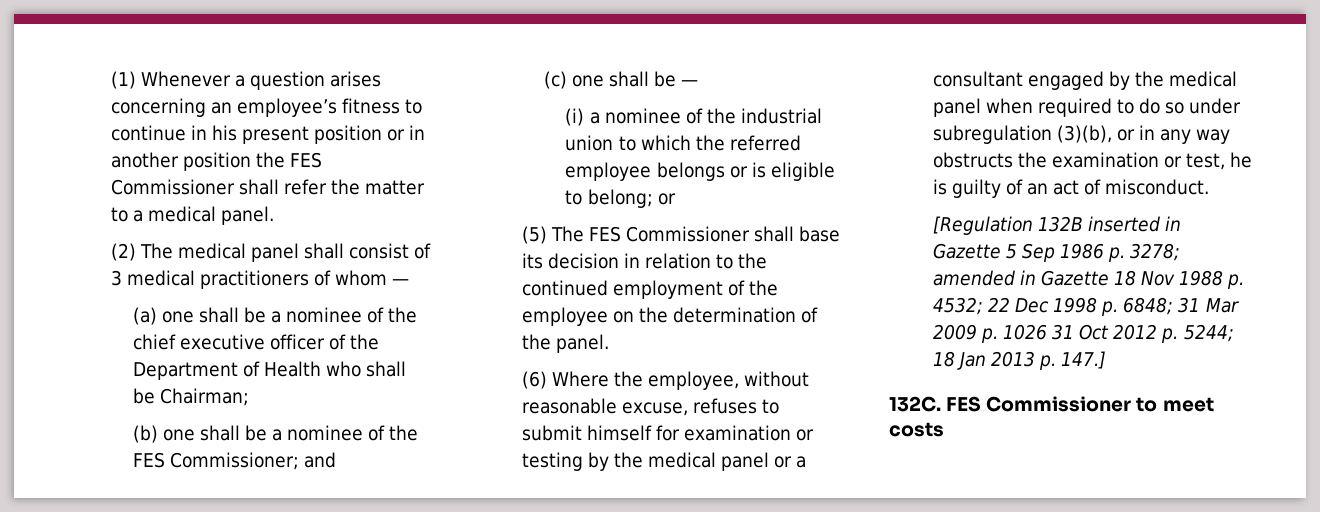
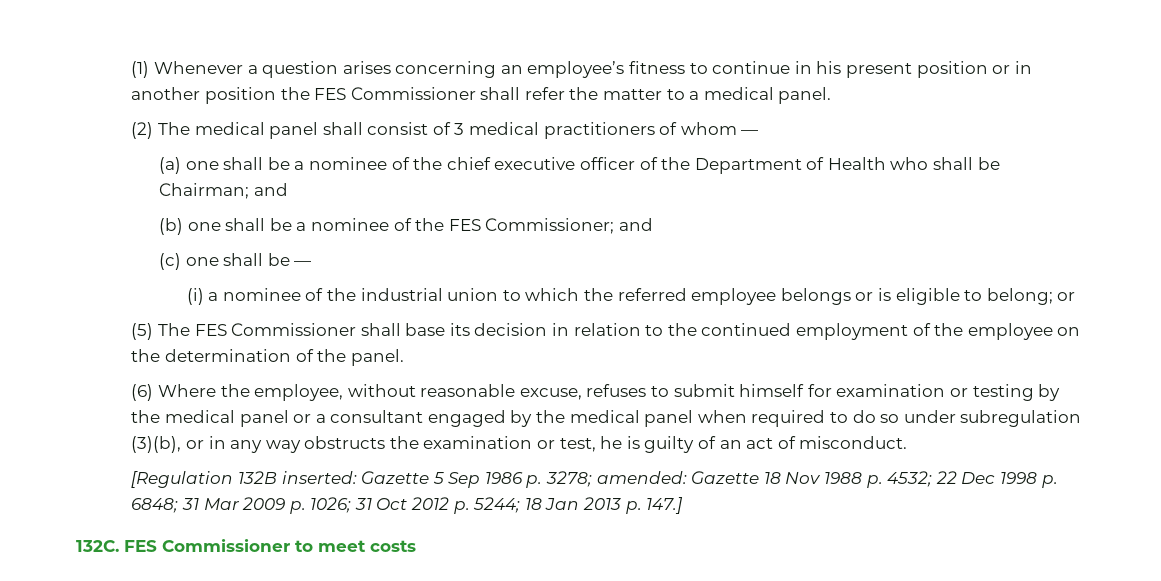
(249, 397) none -> [253,183,288,196] and
[1087,216,1182,232] inserted in -> [281,471,357,484] inserted:
[932,270,1036,286] amended in -> [596,471,687,484] amended:
[1002,324,1047,340] 1026 -> [310,497,352,513] 1026;

